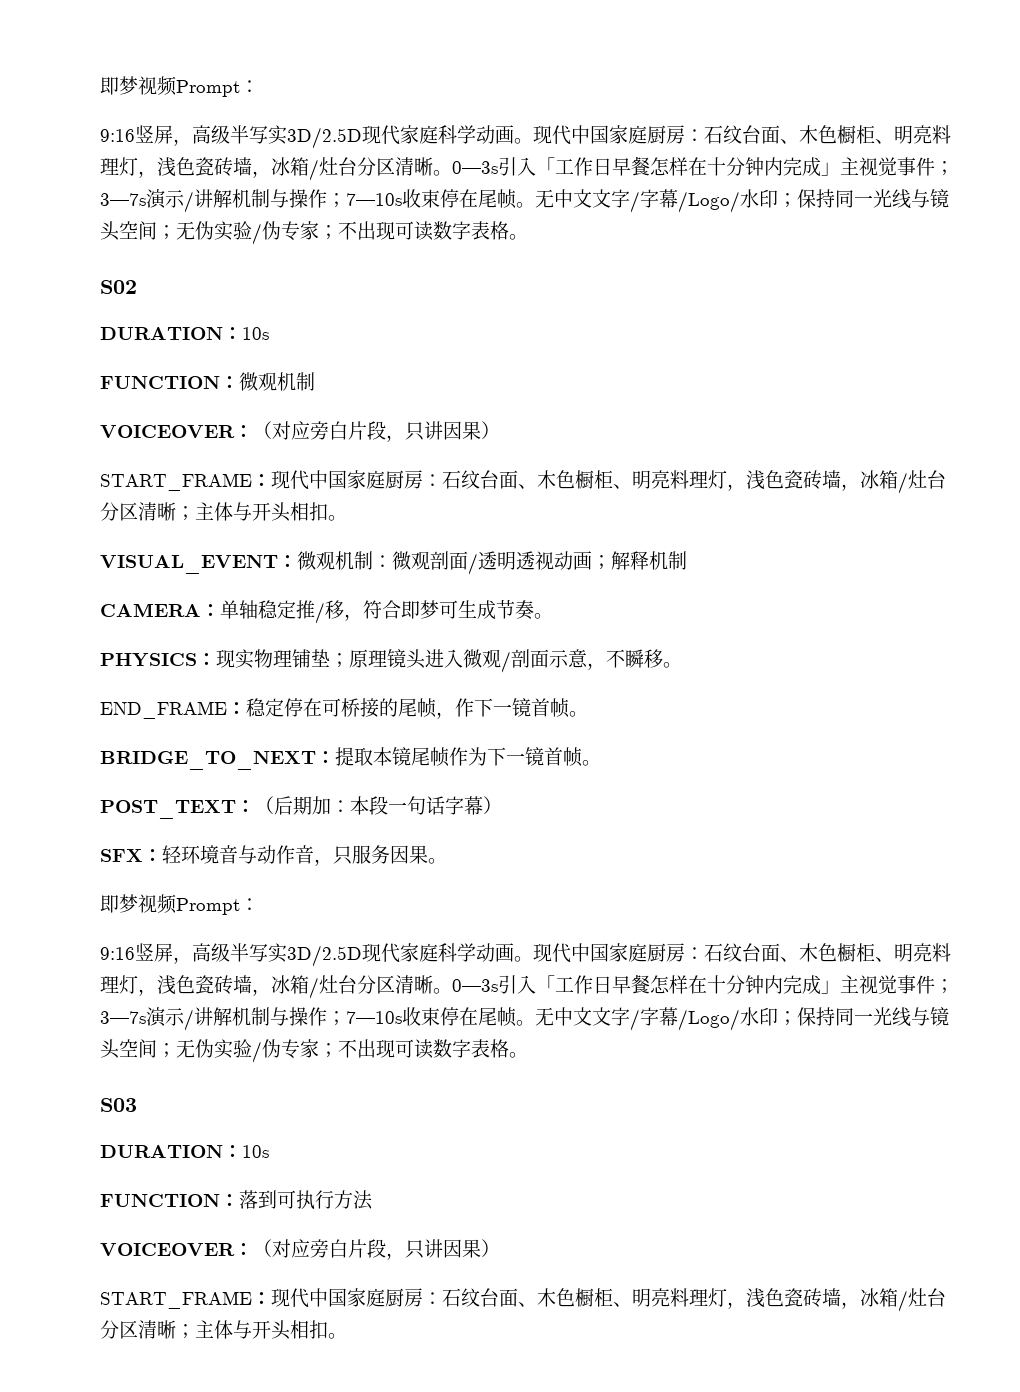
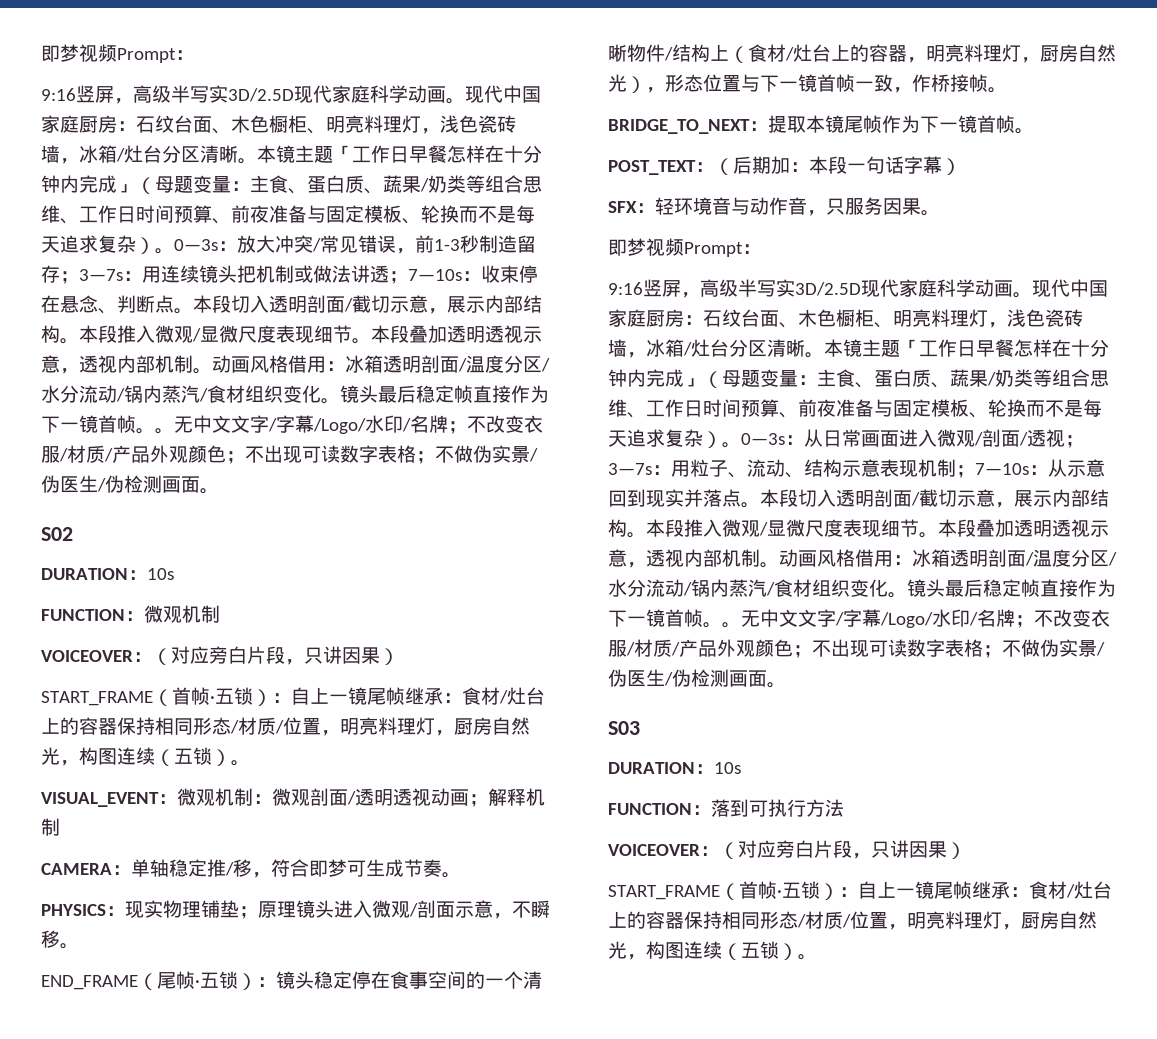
[452,156,954,177] [100,189,949,213] [100,221,509,245] 0—3s引入「工作日早餐怎样在十分钟内完成」主视觉事件；3—7s演示/讲解机制与操作；7—10s收束停在尾帧。无中文文字/字幕/Logo/水印；保持同一光线与镜头空间；无伪实验/伪专家；不出现可读数字表格 -> [257,145,542,163] [41,175,542,194] [41,205,535,224] [41,235,536,254] [41,265,538,284] [41,295,542,314] [41,325,542,344] [41,355,550,374] [41,385,549,404] [41,415,543,434] [41,445,538,464] [41,475,200,493] 本镜主题「工作日早餐怎样在十分钟内完成」（母题变量：主食、蛋白质、蔬果/奶类等组合思维、工作日时间预算、前夜准备与固定模板、轮换而不是每天追求复杂）。0—3s：放大冲突/常见错误，前1-3秒制造留存；3—7s：用连续镜头把机制或做法讲透；7—10s：收束停在悬念、判断点。本段切入透明剖面/截切示意，展示内部结构。本段推入微观/显微尺度表现细节。本段叠加透明透视示意，透视内部机制。动画风格借用：冰箱透明剖面/温度分区/水分流动/锅内蒸汽/食材组织变化。镜头最后稳定帧直接作为下一镜首帧。。无中文文字/字幕/Logo/水印/名牌；不改变衣服/材质/产品外观颜色；不出现可读数字表格；不做伪实景/伪医生/伪检测画面
[252,470,946,494] [100,502,328,522] ：现代中国家庭厨房：石纹台面、木色橱柜、明亮料理灯，浅色瓷砖墙，冰箱/灶台分区清晰；主体与开头相扣 -> [153,687,545,706] [41,717,530,736] [41,747,231,766] （首帧·五锁）：自上一镜尾帧继承：食材/灶台上的容器保持相同形态/材质/位置，明亮料理灯，厨房自然光，构图连续（五锁）
[227,698,550,719] ：稳定停在可桥接的尾帧，作下一镜首 -> [138,971,542,990] [608,44,1116,63] [608,74,969,93] （尾帧·五锁）：镜头稳定停在食事空间的一个清晰物件/结构上（食材/灶台上的容器，明亮料理灯，厨房自然光），形态位置与下一镜首帧一致，作桥接
[452,974,954,995] [100,1007,949,1031] [100,1039,509,1063] 0—3s引入「工作日早餐怎样在十分钟内完成」主视觉事件；3—7s演示/讲解机制与操作；7—10s收束停在尾帧。无中文文字/字幕/Logo/水印；保持同一光线与镜头空间；无伪实验/伪专家；不出现可读数字表格 -> [824,339,1109,357] [608,369,1109,388] [608,399,1102,418] [608,429,1084,448] [608,459,1105,478] [608,489,1109,508] [608,519,1109,538] [608,549,1117,568] [608,579,1116,598] [608,609,1110,628] [608,639,1105,658] [608,669,767,687] 本镜主题「工作日早餐怎样在十分钟内完成」（母题变量：主食、蛋白质、蔬果/奶类等组合思维、工作日时间预算、前夜准备与固定模板、轮换而不是每天追求复杂）。0—3s：从日常画面进入微观/剖面/透视；3—7s：用粒子、流动、结构示意表现机制；7—10s：从示意回到现实并落点。本段切入透明剖面/截切示意，展示内部结构。本段推入微观/显微尺度表现细节。本段叠加透明透视示意，透视内部机制。动画风格借用：冰箱透明剖面/温度分区/水分流动/锅内蒸汽/食材组织变化。镜头最后稳定帧直接作为下一镜首帧。。无中文文字/字幕/Logo/水印/名牌；不改变衣服/材质/产品外观颜色；不出现可读数字表格；不做伪实景/伪医生/伪检测画面
[252,1288,946,1312] [100,1320,328,1340] ：现代中国家庭厨房：石纹台面、木色橱柜、明亮料理灯，浅色瓷砖墙，冰箱/灶台分区清晰；主体与开头相扣 -> [720,881,1112,900] [608,911,1097,930] [608,941,798,960] （首帧·五锁）：自上一镜尾帧继承：食材/灶台上的容器保持相同形态/材质/位置，明亮料理灯，厨房自然光，构图连续（五锁）

